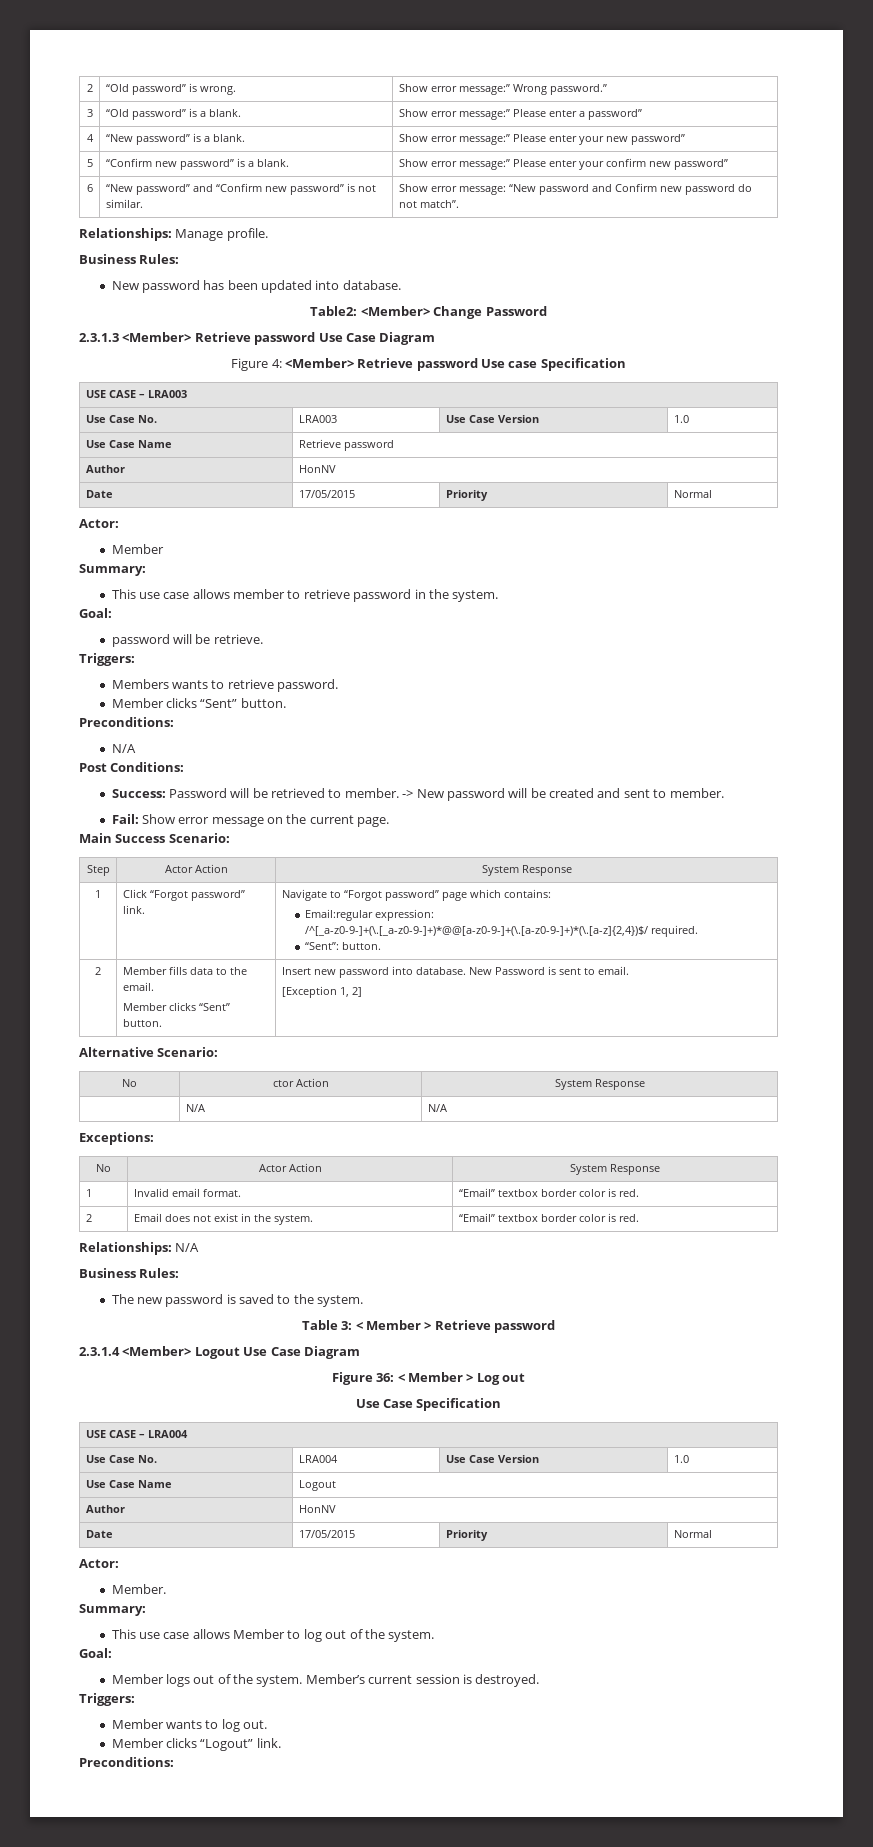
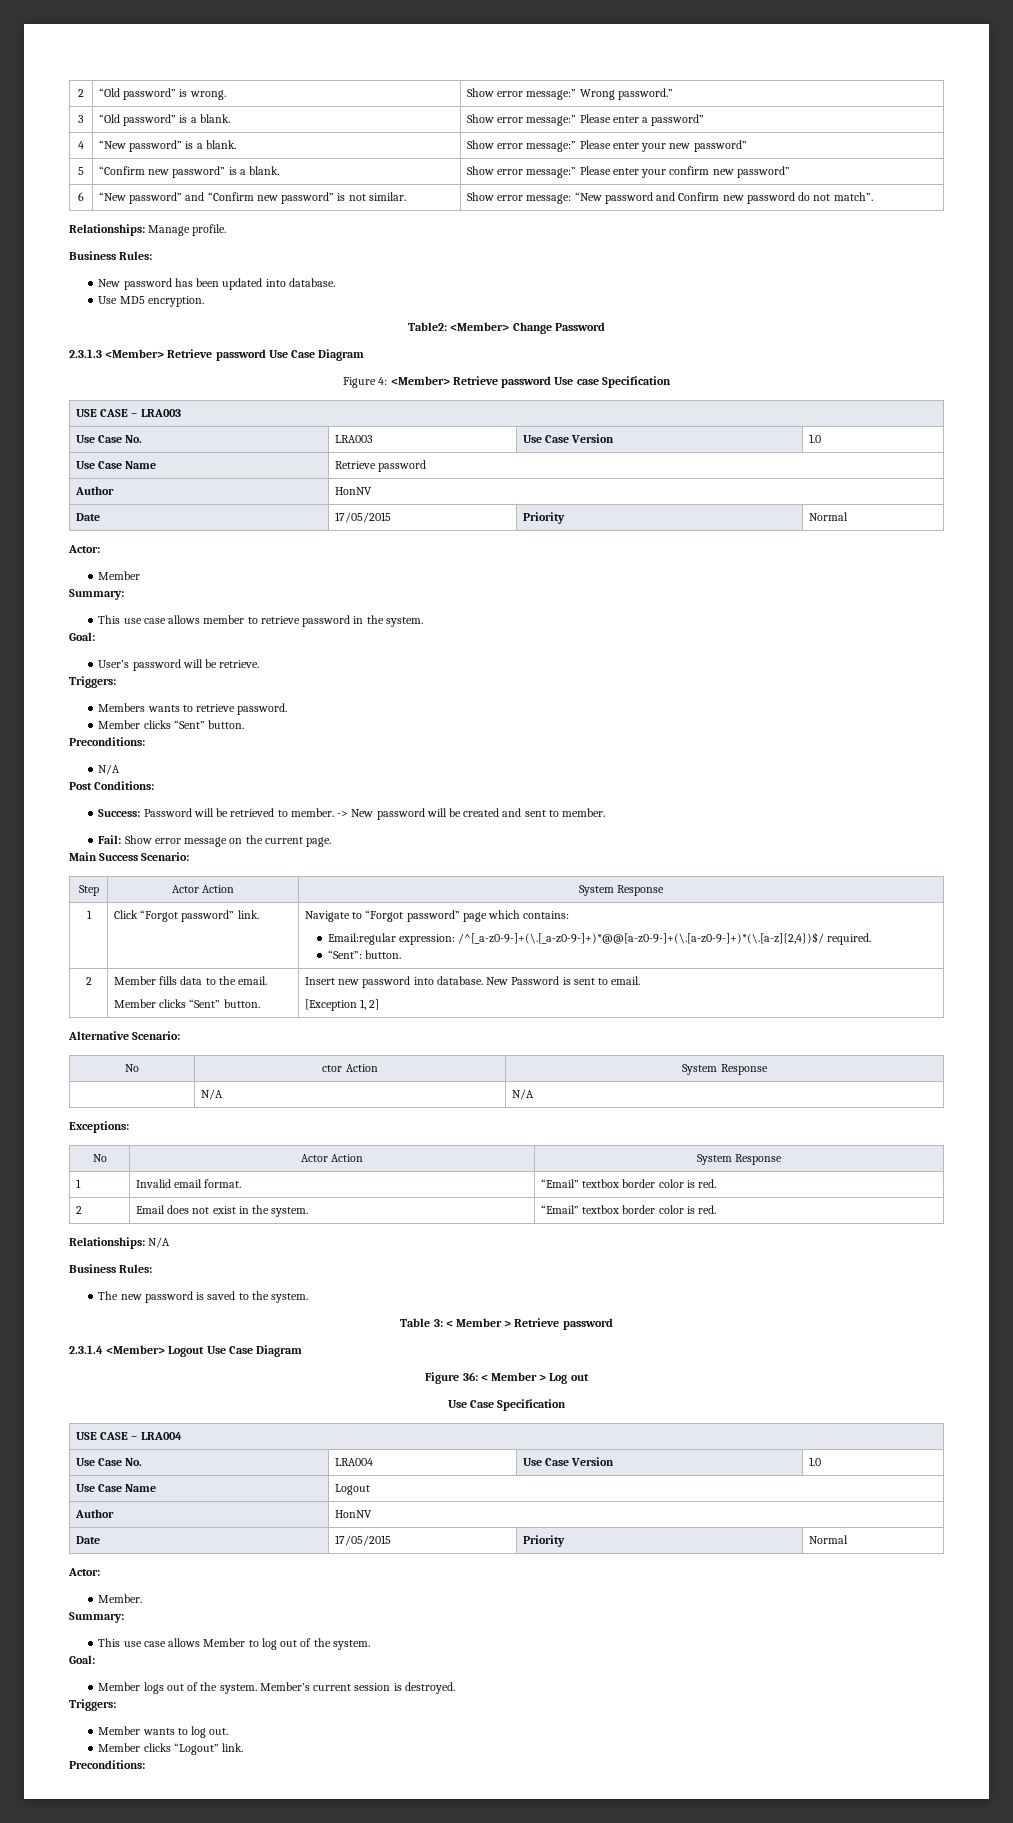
(401, 285) none -> [98,296,204,307] // Use MD5 encryption.
(112, 613) none -> [98,660,130,668] User’s

